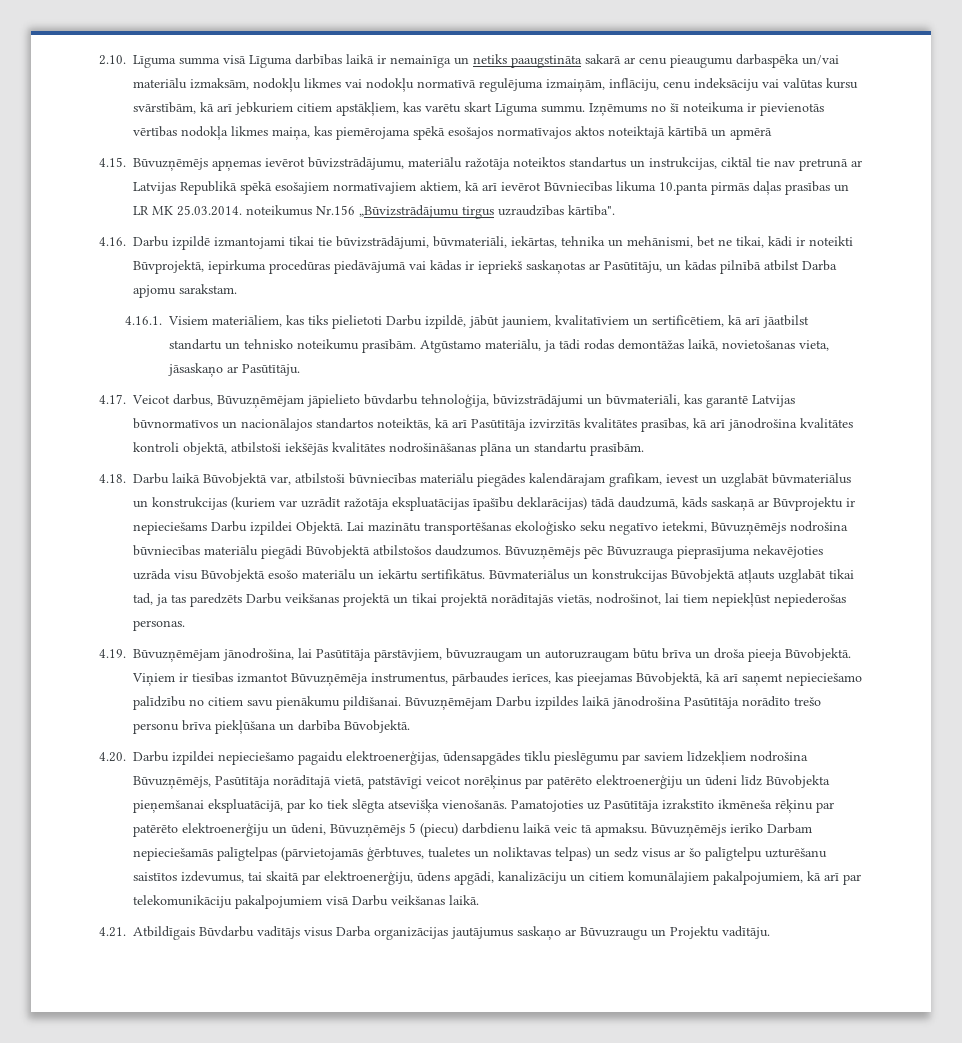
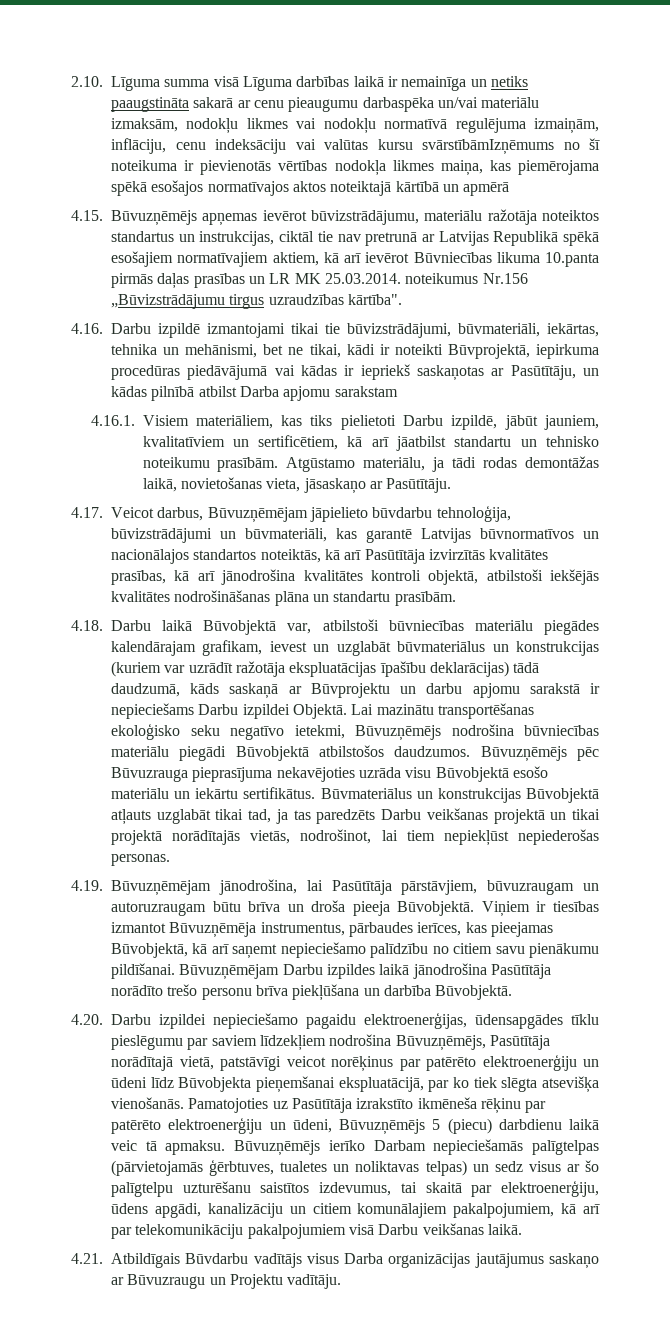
[133,102,647,116] svārstībām, kā arī jebkuriem citiem apstākļiem, kas varētu skart Līguma summu. Izņēmums -> [422,139,554,155] svārstībāmIzņēmums
[179,284,237,294] sarakstam. -> [334,386,398,397] sarakstam
(843, 504) none -> [400,683,580,698] un darbu apjomu sarakstā

